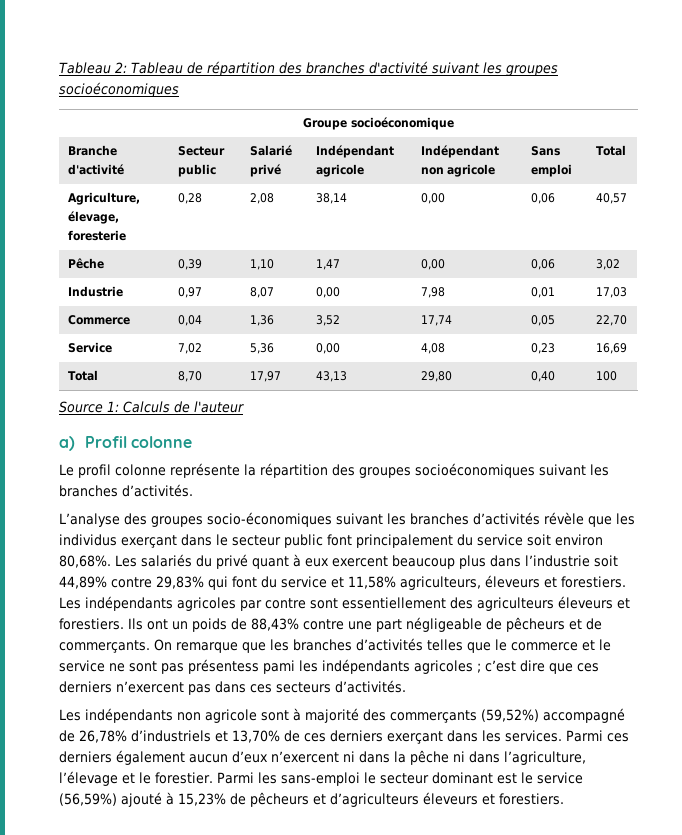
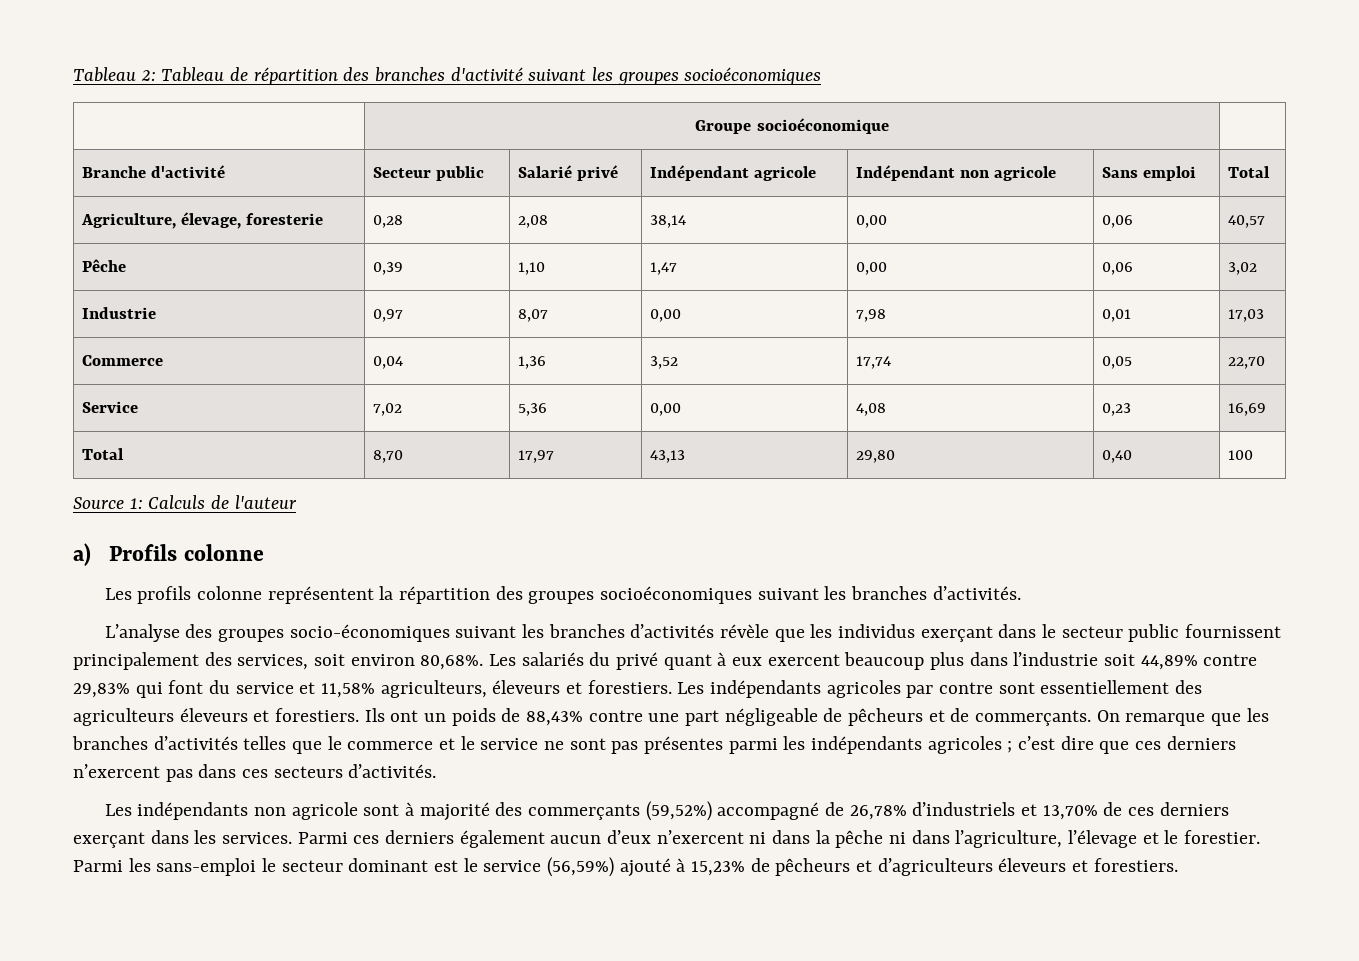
[85,436,128,448] Profil -> [109,544,178,561] Profils
[59,463,240,478] Le profil colonne représente -> [104,586,374,604] Les profils colonne représentent
[327,534,523,548] font principalement du service -> [1185,624,1282,638] [73,652,309,670] fournissent principalement des services,
[188,659,295,674] présentess pami -> [644,736,778,754] présentes parmi

